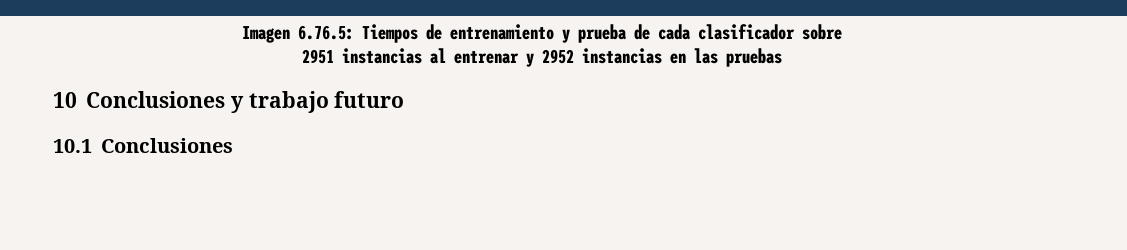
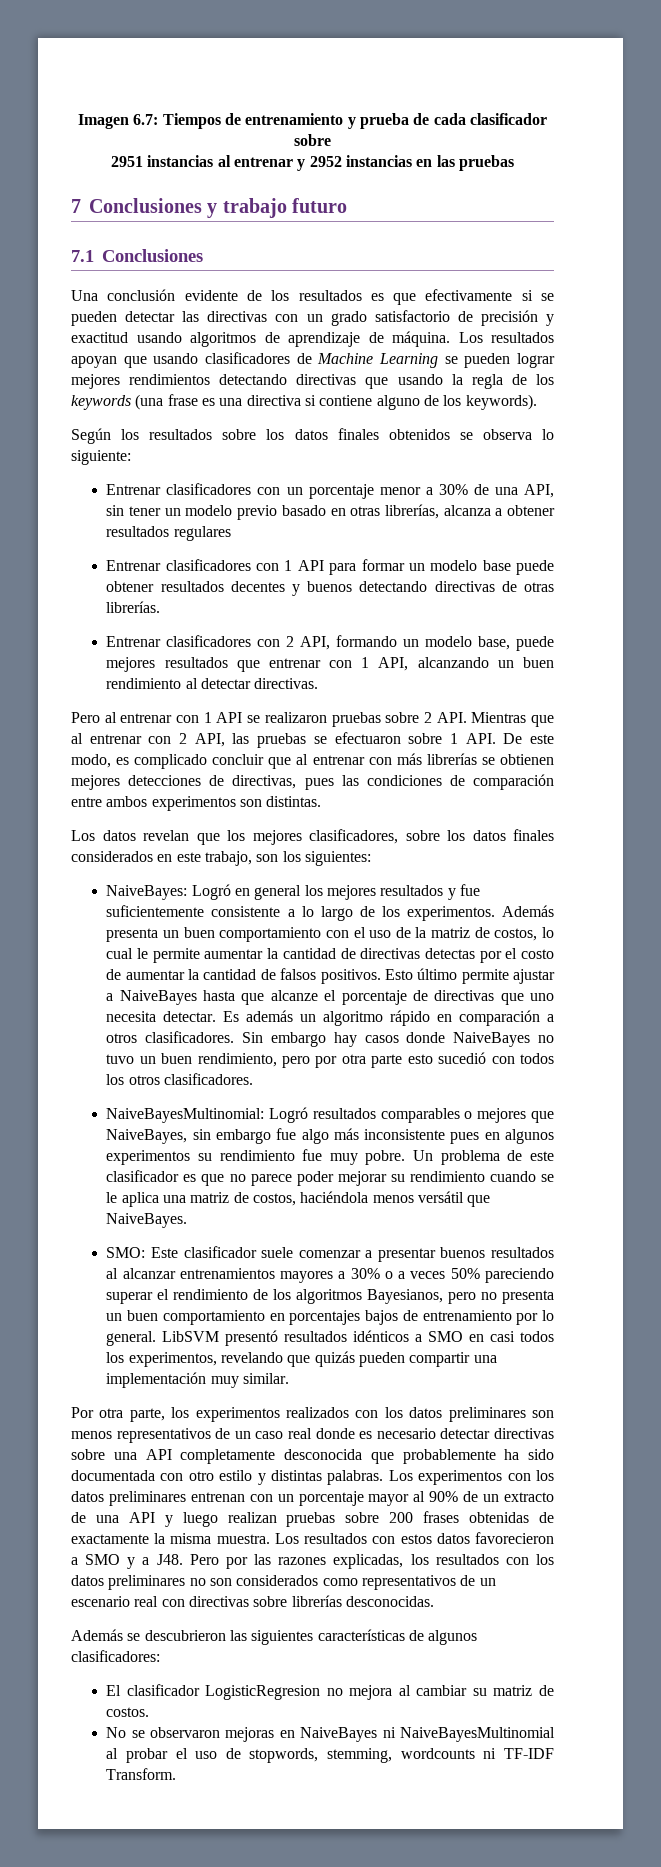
[298,25,354,40] 6.76.5: -> [133,114,159,125] 6.7:
[53,92,77,108] 10 -> [71,199,81,213] 7
[53,138,234,153] 10.1 Conclusiones -> [71,249,203,262] [71,289,554,305] [71,310,554,326] [71,331,554,347] [71,352,555,368] [71,374,554,389] [71,394,537,410] [71,428,555,444] [71,450,131,465] [106,483,555,499] [106,504,555,520] [106,526,231,541] [106,559,555,575] [106,581,555,596] [106,601,161,613] [106,635,554,651] [106,657,554,672] [106,678,319,689] [71,712,554,727] [71,732,554,748] [71,753,554,769] [71,774,554,790] [71,796,322,811] [71,829,554,845] [71,851,371,866] [106,884,480,900] [106,905,555,921] [106,927,554,942] [106,948,554,963] [106,968,555,984] [106,990,555,1005] [106,1010,554,1026] [106,1031,555,1047] [106,1052,554,1068] [106,1073,253,1085] [106,1107,554,1123] [106,1128,555,1144] [106,1149,554,1165] [106,1170,554,1186] [106,1191,491,1207] [106,1213,188,1228] [106,1246,555,1262] [106,1268,554,1283] [106,1289,554,1304] [106,1310,555,1325] [106,1330,554,1346] [106,1351,497,1367] [106,1372,289,1388] [71,1407,554,1422] [71,1428,554,1443] [71,1449,554,1464] [71,1470,554,1485] [71,1491,555,1506] [71,1511,555,1527] [71,1532,554,1544] [71,1554,554,1569] [71,1575,496,1590] [71,1595,434,1607] [71,1629,478,1645] [71,1650,160,1662] [106,1684,555,1700] [106,1707,150,1717] [106,1727,555,1742] [106,1748,554,1763] [106,1768,177,1780] 7.1 Conclusiones // Una conclusión evidente de los resultados es que efectivamente si se pueden detectar las directivas con un grado satisfactorio de precisión y exactitud usando algoritmos de aprendizaje de máquina. Los resultados apoyan que usando clasificadores de Machine Learning se pueden lograr mejores rendimientos detectando directivas que usando la regla de los keywords (una frase es una directiva si contiene alguno de los keywords). // Según los resultados sobre los datos finales obtenidos se observa lo siguiente: // Entrenar clasificadores con un porcentaje menor a 30% de una API, sin tener un modelo previo basado en otras librerías, alcanza a obtener resultados regulares // Entrenar clasificadores con 1 API para formar un modelo base puede obtener resultados decentes y buenos detectando directivas de otras librerías. // Entrenar clasificadores con 2 API, formando un modelo base, puede mejores resultados que entrenar con 1 API, alcanzando un buen rendimiento al detectar directivas. // Pero al entrenar con 1 API se realizaron pruebas sobre 2 API. Mientras que al entrenar con 2 API, las pruebas se efectuaron sobre 1 API. De este modo, es complicado concluir que al entrenar con más librerías se obtienen mejores detecciones de directivas, pues las condiciones de comparación entre ambos experimentos son distintas. // Los datos revelan que los mejores clasificadores, sobre los datos finales considerados en este trabajo, son los siguientes: // NaiveBayes: Logró en general los mejores resultados y fue suficientemente consistente a lo largo de los experimentos. Además presenta un buen comportamiento con el uso de la matriz de costos, lo cual le permite aumentar la cantidad de directivas detectas por el costo de aumentar la cantidad de falsos positivos. Esto último permite ajustar a NaiveBayes hasta que alcanze el porcentaje de directivas que uno necesita detectar. Es además un algoritmo rápido en comparación a otros clasificadores. Sin embargo hay casos donde NaiveBayes no tuvo un buen rendimiento, pero por otra parte esto sucedió con todos los otros clasificadores. // NaiveBayesMultinomial: Logró resultados comparables o mejores que NaiveBayes, sin embargo fue algo más inconsistente pues en algunos experimentos su rendimiento fue muy pobre. Un problema de este clasificador es que no parece poder mejorar su rendimiento cuando se le aplica una matriz de costos, haciéndola menos versátil que NaiveBayes. // SMO: Este clasificador suele comenzar a presentar buenos resultados al alcanzar entrenamientos mayores a 30% o a veces 50% pareciendo superar el rendimiento de los algoritmos Bayesianos, pero no presenta un buen comportamiento en porcentajes bajos de entrenamiento por lo general. LibSVM presentó resultados idénticos a SMO en casi todos los experimentos, revelando que quizás pueden compartir una implementación muy similar. // Por otra parte, los experimentos realizados con los datos preliminares son menos representativos de un caso real donde es necesario detectar directivas sobre una API completamente desconocida que probablemente ha sido documentada con otro estilo y distintas palabras. Los experimentos con los datos preliminares entrenan con un porcentaje mayor al 90% de un extracto de una API y luego realizan pruebas sobre 200 frases obtenidas de exactamente la misma muestra. Los resultados con estos datos favorecieron a SMO y a J48. Pero por las razones explicadas, los resultados con los datos preliminares no son considerados como representativos de un escenario real con directivas sobre librerías desconocidas. // Además se descubrieron las siguientes características de algunos clasificadores: // El clasificador LogisticRegresion no mejora al cambiar su matriz de costos. // No se observaron mejoras en NaiveBayes ni NaiveBayesMultinomial al probar el uso de stopwords, stemming, wordcounts ni TF-IDF Transform.

